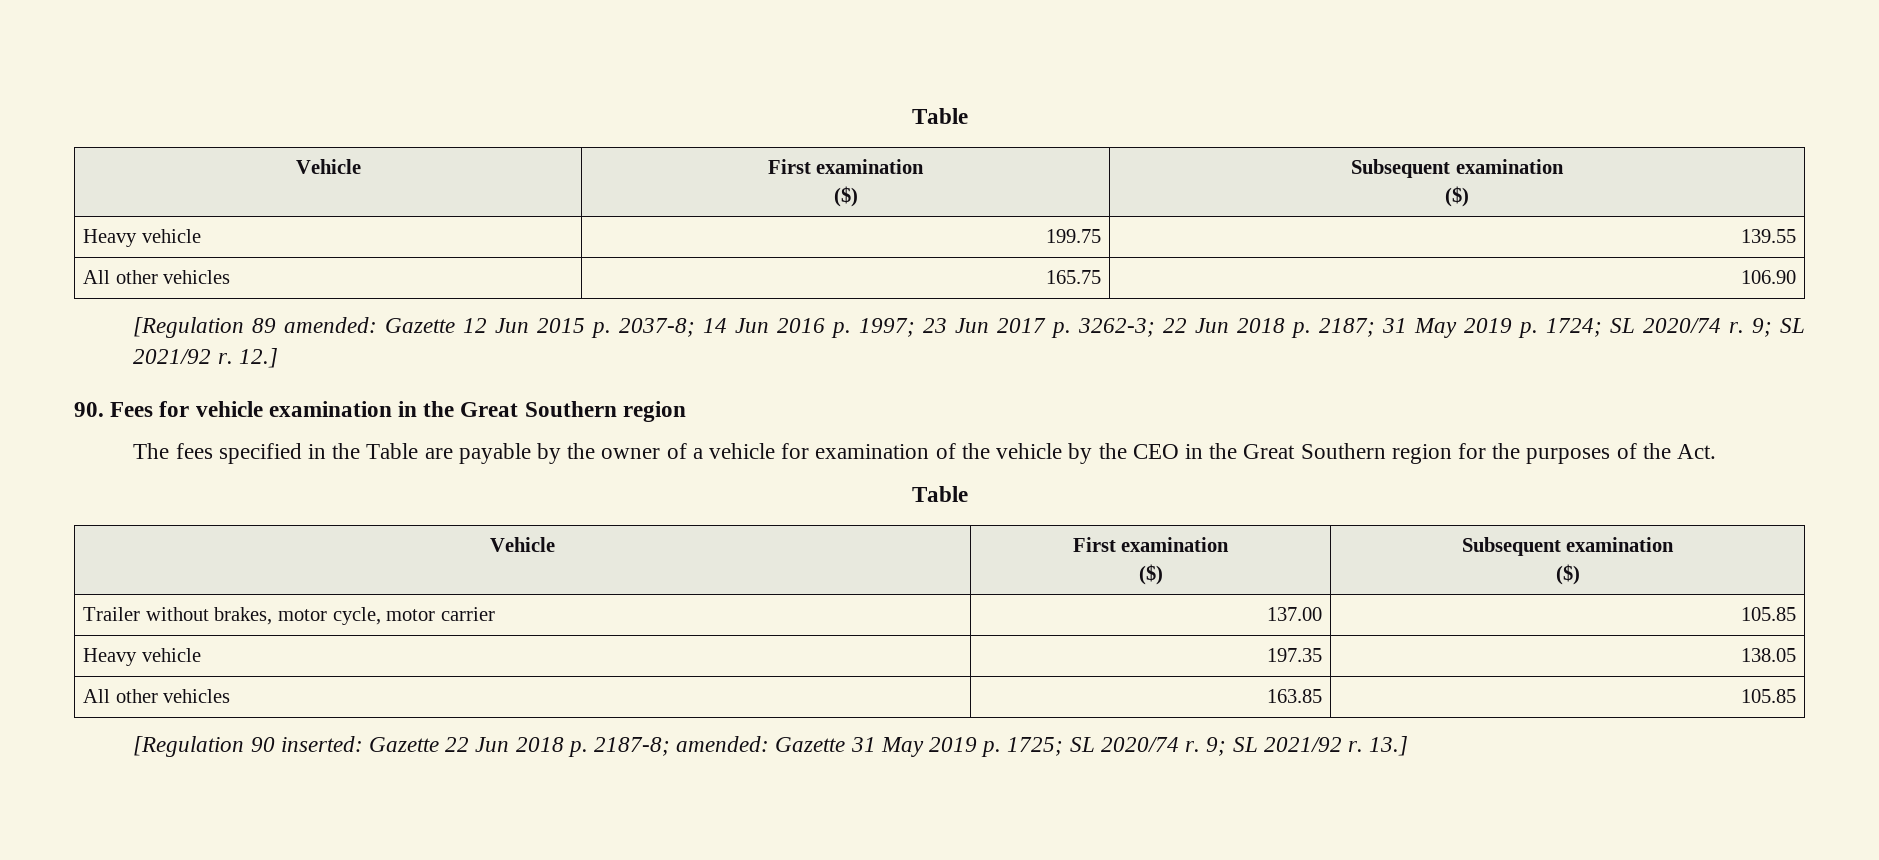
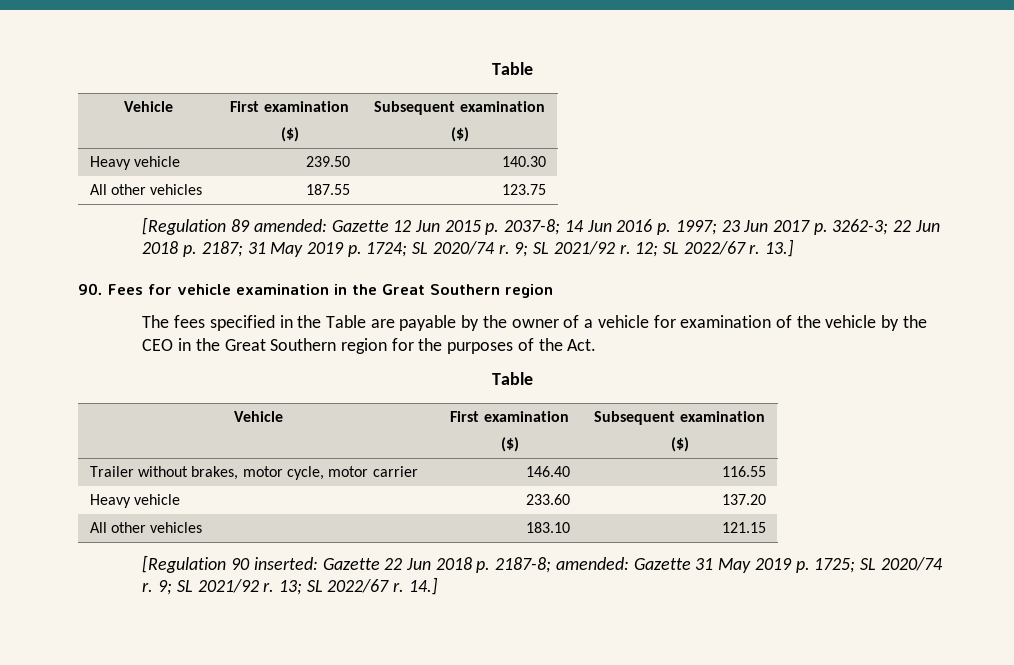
[1045,229,1101,243] [1740,229,1796,243] [83,270,231,284] [1045,270,1101,284] [1740,270,1796,284] 199.75 | 139.55 // All other vehicles | 165.75 | 106.90 -> [306,156,351,167] [502,156,547,167] [89,184,203,195] [306,184,351,195] [502,184,547,195] 239.50 | 140.30 // All other vehicles | 187.55 | 123.75
[238,348,278,368] 12.] -> [635,239,795,257] 12; SL 2022/67 r. 13.]
[1266,607,1322,621] [1740,607,1796,621] [83,648,201,666] [1266,648,1322,662] [1740,648,1796,662] [83,689,231,703] [1266,689,1322,703] [1740,689,1796,703] 137.00 | 105.85 // Heavy vehicle | 197.35 | 138.05 // All other vehicles | 163.85 | 105.85 -> [526,466,571,477] [722,466,767,477] [89,494,180,508] [526,494,571,505] [722,494,767,505] [89,522,203,533] [526,522,571,533] [722,522,767,533] 146.40 | 116.55 // Heavy vehicle | 233.60 | 137.20 // All other vehicles | 183.10 | 121.15
[1369,736,1409,756] 13.] -> [278,577,438,595] 13; SL 2022/67 r. 14.]

